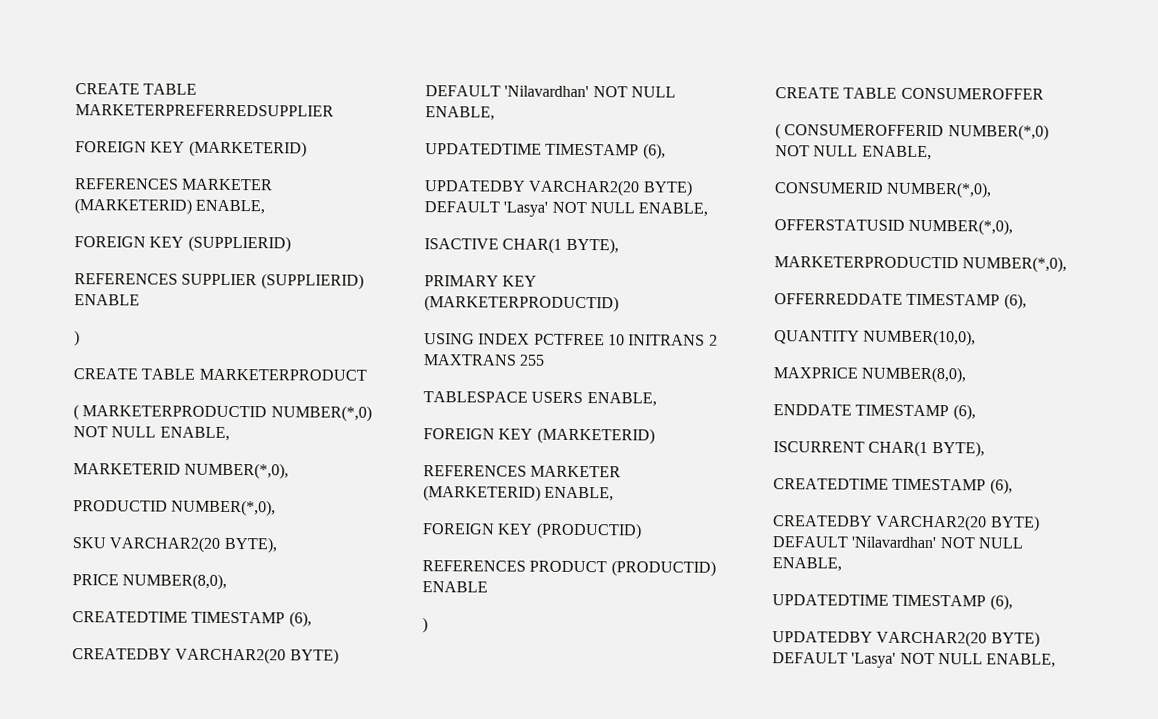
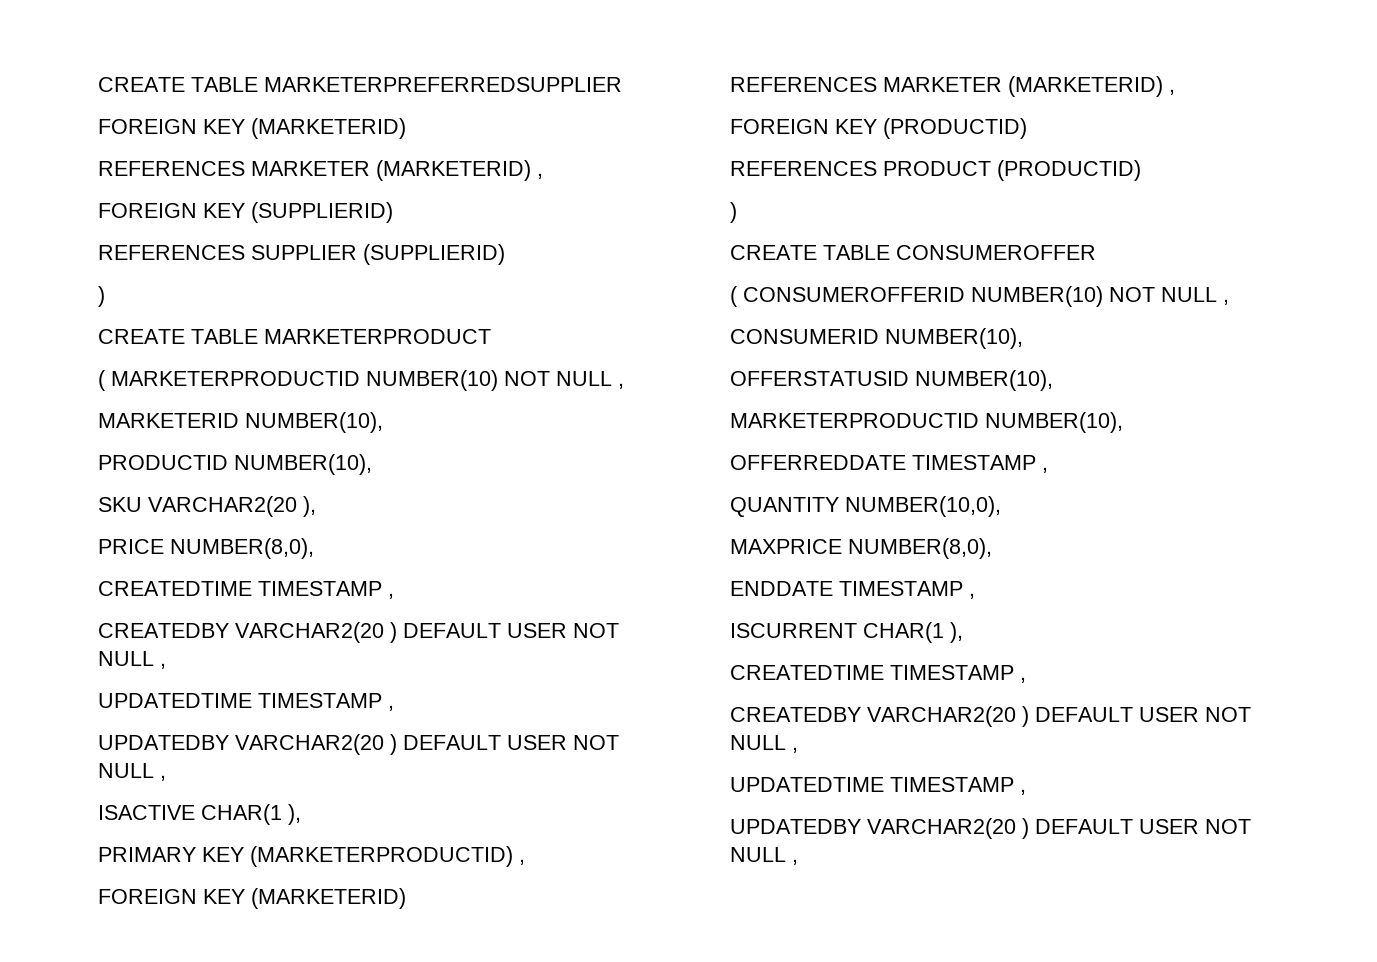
[195,199,266,215] ENABLE, -> [537,173,543,179] ,
[74,294,140,306] ENABLE -> (505, 254) none
[270,405,372,422] [73,426,230,441] NUMBER(*,0) NOT NULL ENABLE, -> [366,370,624,391] NUMBER(10) NOT NULL ,
[184,462,290,480] NUMBER(*,0), -> [245,412,383,433] NUMBER(10),
[171,499,277,517] NUMBER(*,0), -> [234,454,372,475] NUMBER(10),
[223,536,277,554] BYTE), -> [303,496,316,517] ),
[288,611,312,628] [72,647,339,665] [425,85,676,98] [425,106,495,121] [425,143,666,160] [424,179,693,197] [424,201,709,217] (6), // CREATEDBY VARCHAR2(20 BYTE) DEFAULT 'Nilavardhan' NOT NULL ENABLE, // UPDATEDTIME TIMESTAMP (6), // UPDATEDBY VARCHAR2(20 BYTE) DEFAULT 'Lasya' NOT NULL ENABLE, -> [388,593,394,599] [98,622,619,643] [98,651,166,669] [98,693,394,711] [98,734,619,755] [98,763,166,781] , // CREATEDBY VARCHAR2(20 ) DEFAULT USER NOT NULL , // UPDATEDTIME TIMESTAMP , // UPDATEDBY VARCHAR2(20 ) DEFAULT USER NOT NULL ,
[565,237,619,255] BYTE), -> [288,804,301,825] ),
[424,333,718,346] [423,354,546,366] [423,391,657,407] [423,427,655,445] [423,465,622,478] [423,485,615,502] // USING INDEX PCTFREE 10 INITRANS 2 MAXTRANS 255 // TABLESPACE USERS ENABLE, // FOREIGN KEY (MARKETERID) // REFERENCES MARKETER (MARKETERID) ENABLE, -> [519,859,525,865] [98,888,406,909] [730,76,1175,97] , // FOREIGN KEY (MARKETERID) // REFERENCES MARKETER (MARKETERID) ,
[422,581,488,593] ENABLE -> (1141, 170) none
[947,124,1049,141] [775,145,932,161] NUMBER(*,0) NOT NULL ENABLE, -> [971,286,1229,307] NUMBER(10) NOT NULL ,
[886,181,993,199] NUMBER(*,0), -> [885,328,1023,349] NUMBER(10),
[908,218,1014,236] [774,256,1068,273] NUMBER(*,0), // MARKETERPRODUCTID NUMBER(*,0), -> [915,370,1053,391] [730,412,1123,433] NUMBER(10), // MARKETERPRODUCTID NUMBER(10),
[1003,293,1027,310] (6), -> [1042,467,1048,473] ,
[952,404,976,421] (6), -> [969,593,975,599] ,
[931,441,985,458] [773,478,1013,495] [773,514,1040,532] [772,536,1023,549] [772,557,842,572] [772,594,1013,611] [772,630,1040,648] [772,652,1057,668] BYTE), // CREATEDTIME TIMESTAMP (6), // CREATEDBY VARCHAR2(20 BYTE) DEFAULT 'Nilavardhan' NOT NULL ENABLE, // UPDATEDTIME TIMESTAMP (6), // UPDATEDBY VARCHAR2(20 BYTE) DEFAULT 'Lasya' NOT NULL ENABLE, -> [950,622,963,643] [730,665,1026,683] [730,706,1251,727] [730,735,798,753] [730,777,1026,795] [730,818,1251,839] [730,847,798,865] ), // CREATEDTIME TIMESTAMP , // CREATEDBY VARCHAR2(20 ) DEFAULT USER NOT NULL , // UPDATEDTIME TIMESTAMP , // UPDATEDBY VARCHAR2(20 ) DEFAULT USER NOT NULL ,

